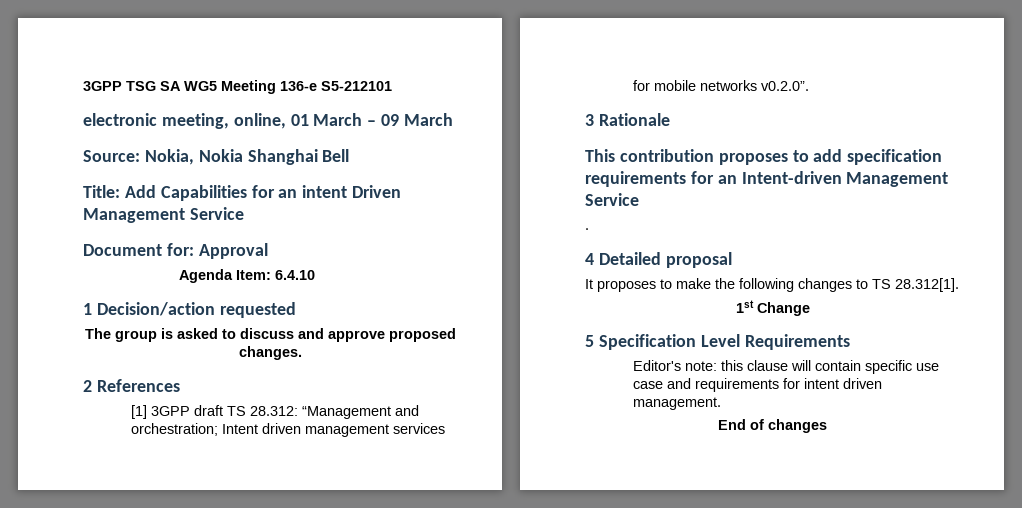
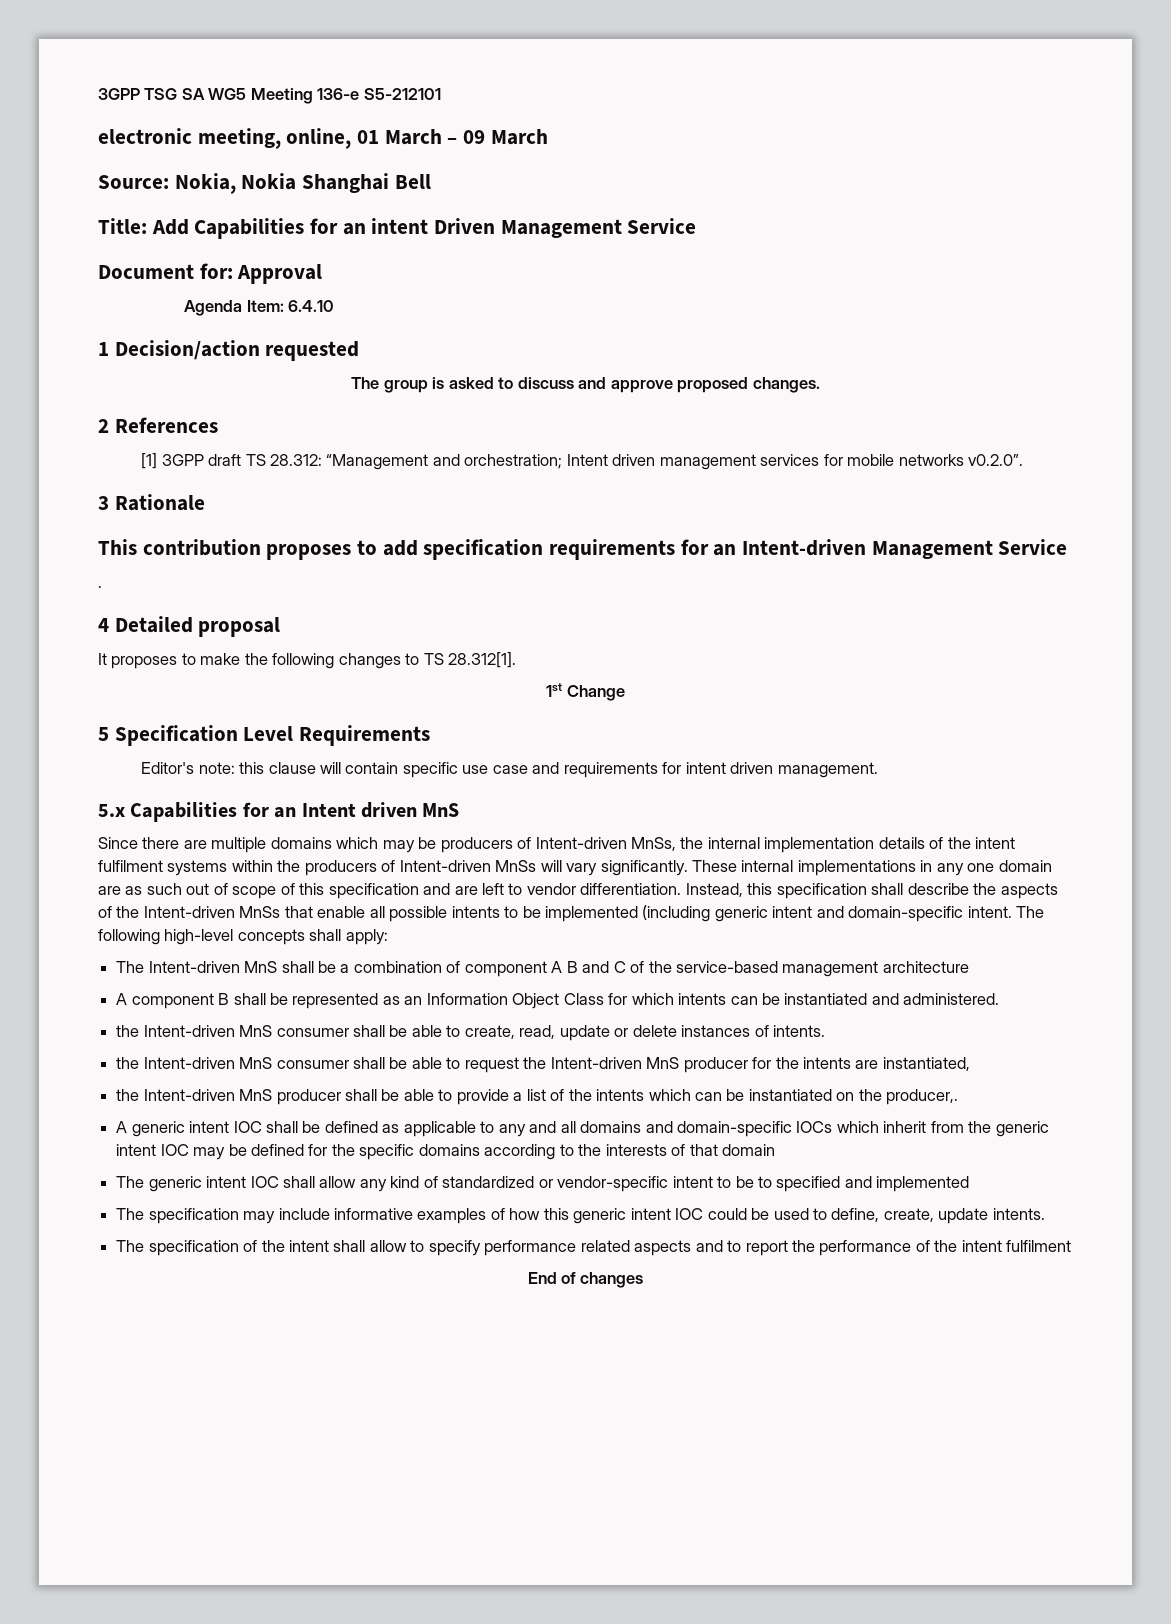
(722, 403) none -> [98,802,460,822] [98,837,1016,853] [98,860,1052,876] [98,883,1058,899] [98,905,1045,922] [98,929,388,945] [116,961,969,977] [116,993,1000,1009] [116,1025,825,1041] [116,1057,970,1073] [116,1089,959,1105] [116,1121,1049,1137] [116,1144,775,1160] [116,1176,970,1192] [116,1208,1045,1224] [116,1240,1072,1256] // 5.x Capabilities for an Intent driven MnS // Since there are multiple domains which may be producers of Intent-driven MnSs, the internal implementation details of the intent fulfilment systems within the producers of Intent-driven MnSs will vary significantly. These internal implementations in any one domain are as such out of scope of this specification and are left to vendor differentiation. Instead, this specification shall describe the aspects of the Intent-driven MnSs that enable all possible intents to be implemented (including generic intent and domain-specific intent. The following high-level concepts shall apply: // The Intent-driven MnS shall be a combination of component A B and C of the service-based management architecture // A component B shall be represented as an Information Object Class for which intents can be instantiated and administered. // the Intent-driven MnS consumer shall be able to create, read, update or delete instances of intents. // the Intent-driven MnS consumer shall be able to request the Intent-driven MnS producer for the intents are instantiated, // the Intent-driven MnS producer shall be able to provide a list of the intents which can be instantiated on the producer,. // A generic intent IOC shall be defined as applicable to any and all domains and domain-specific IOCs which inherit from the generic intent IOC may be defined for the specific domains according to the interests of that domain // The generic intent IOC shall allow any kind of standardized or vendor-specific intent to be to specified and implemented // The specification may include informative examples of how this generic intent IOC could be used to define, create, update intents. // The specification of the intent shall allow to specify performance related aspects and to report the performance of the intent fulfilment

